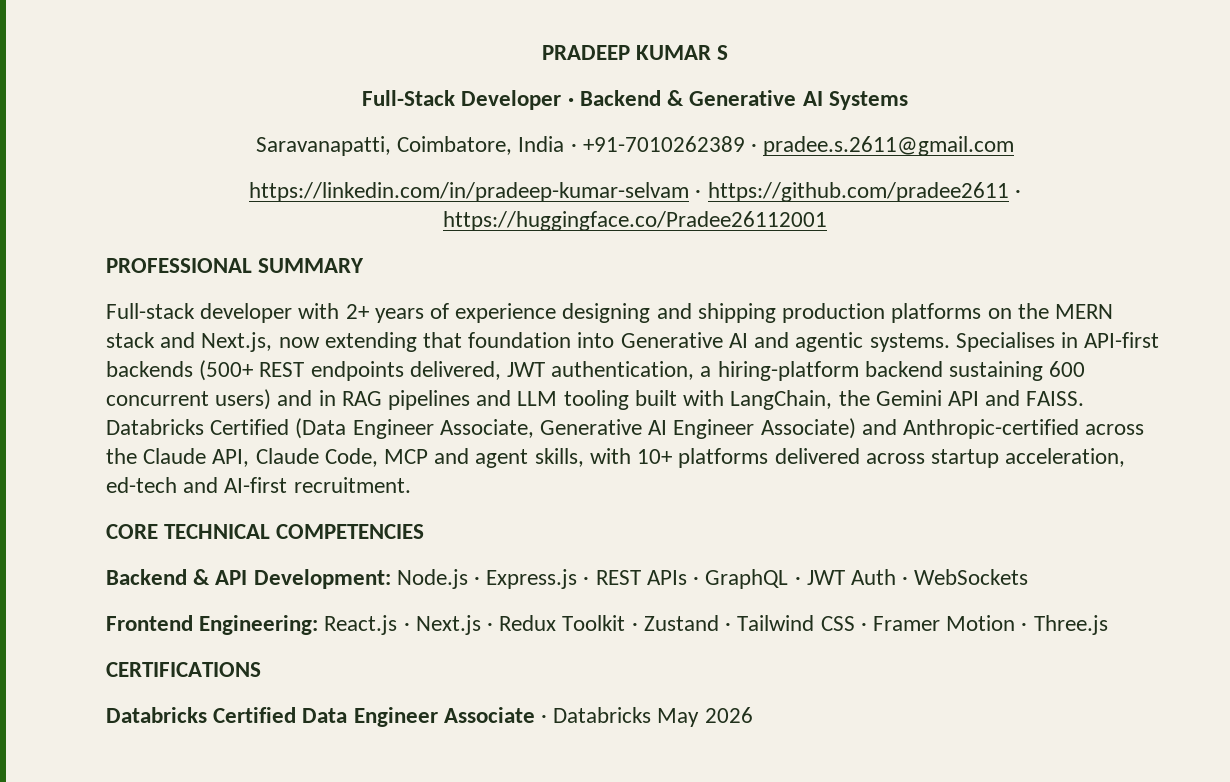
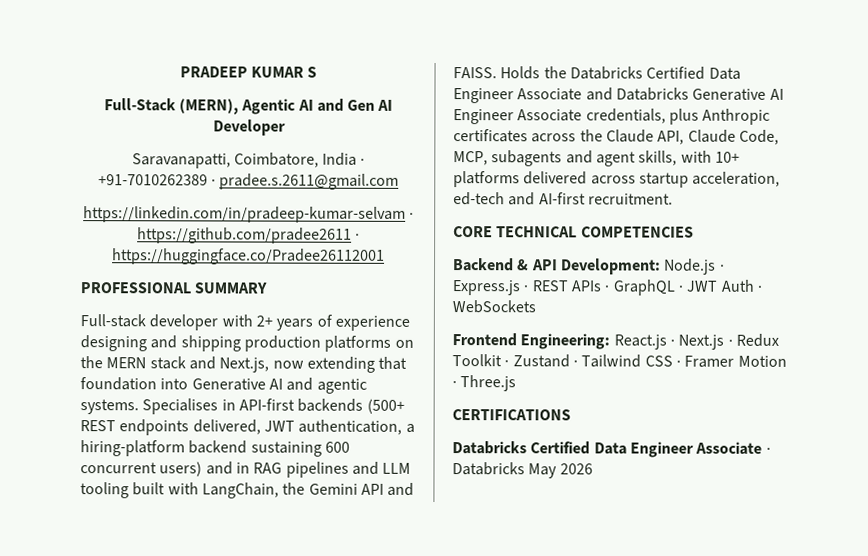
[461,90,908,110] Developer · Backend & Generative AI Systems -> [178,98,394,115] [212,119,286,136] (MERN), Agentic AI and Gen AI Developer
[106,418,1080,439] Databricks Certified (Data Engineer Associate, Generative AI Engineer Associate) and Anthropic-certified -> [500,66,741,80] [453,87,784,104] [453,108,771,125] [453,129,528,143] Holds the Databricks Certified Data Engineer Associate and Databricks Generative AI Engineer Associate credentials, plus Anthropic certificates
[384,449,429,464] MCP -> [453,150,563,167] MCP, subagents

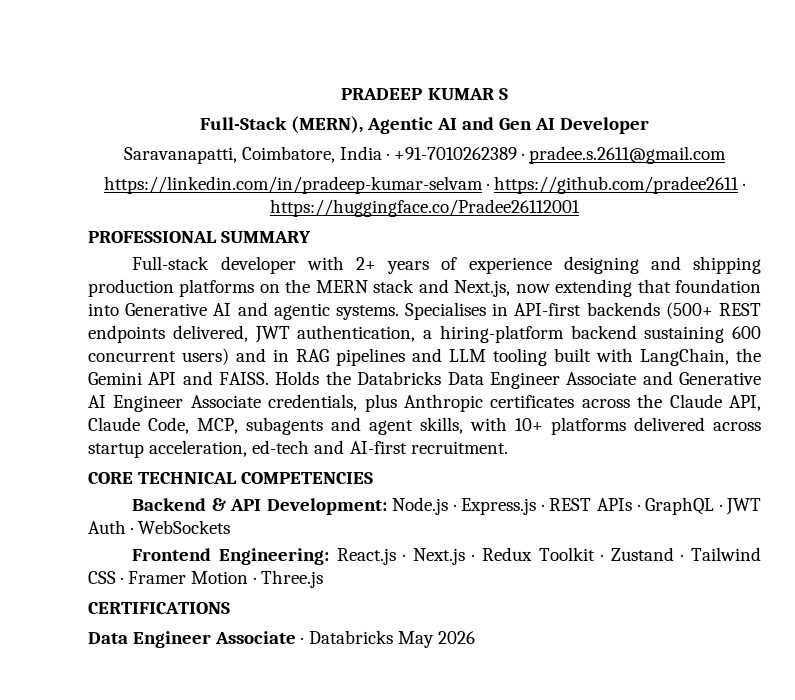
[646,66,706,80] Certified -> (442, 378) none
[615,87,689,101] Databricks -> (673, 378) none
[452,441,591,455] Databricks Certified -> (230, 608) none

